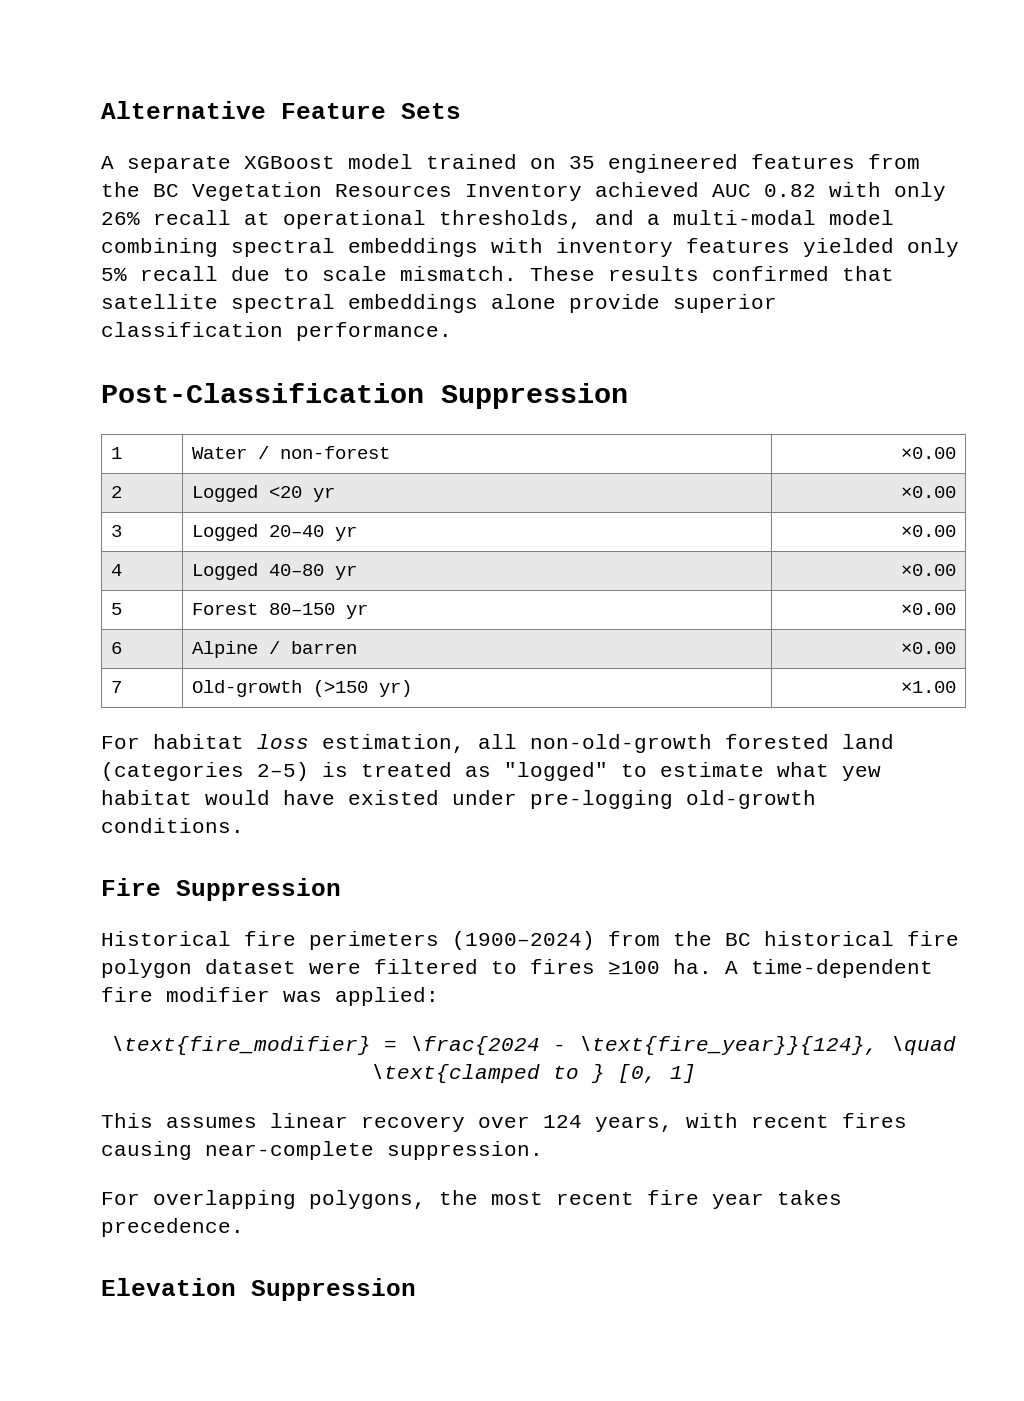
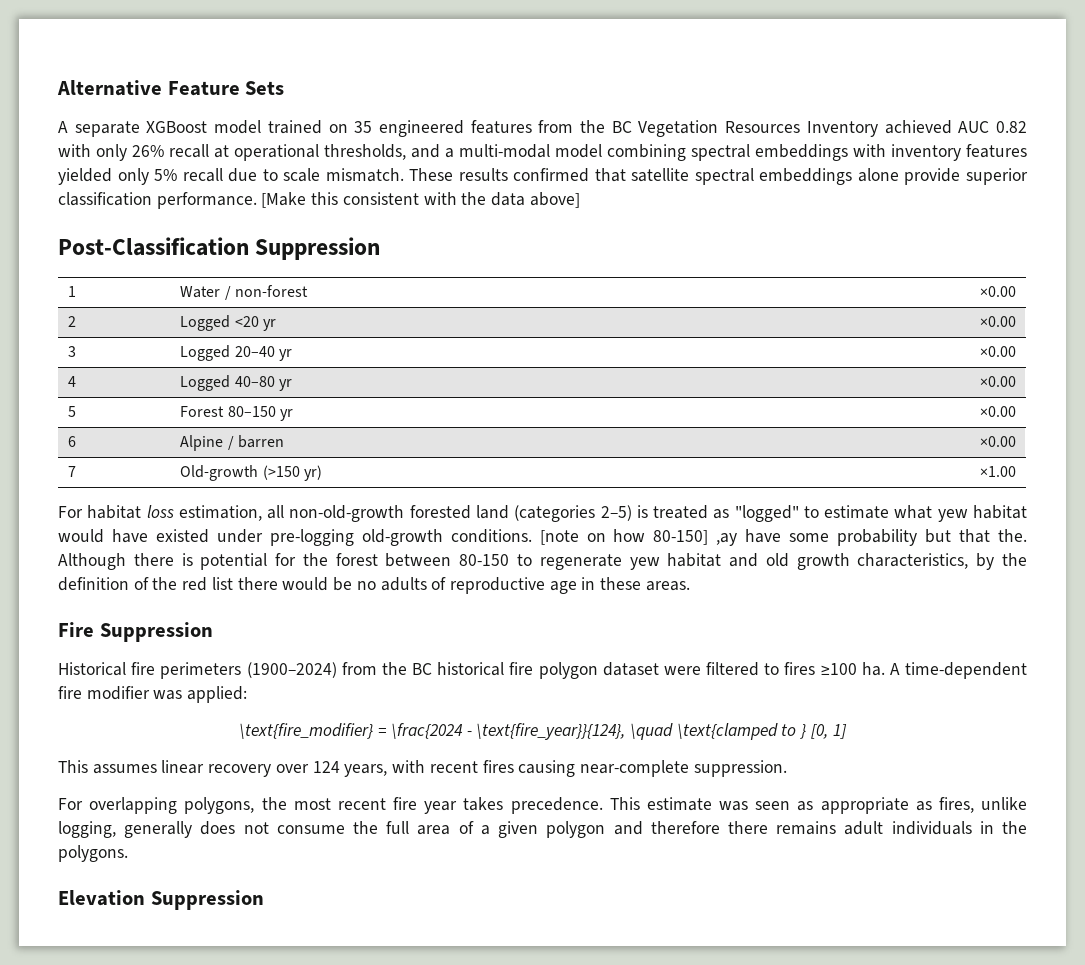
(452, 331) none -> [261,192,580,208] [Make this consistent with the data above]
(244, 825) none -> [539,529,1028,546] [58,553,1028,570] [58,577,690,594] [note on how 80-150] ,ay have some probability but that the. Although there is potential for the forest between 80-150 to regenerate yew habitat and old growth characteristics, by the definition of the red list there would be no adults of reproductive age in these areas.
(244, 1227) none -> [609,797,1027,814] [58,821,1027,838] [58,845,128,862] This estimate was seen as appropriate as fires, unlike logging, generally does not consume the full area of a given polygon and therefore there remains adult individuals in the polygons.

